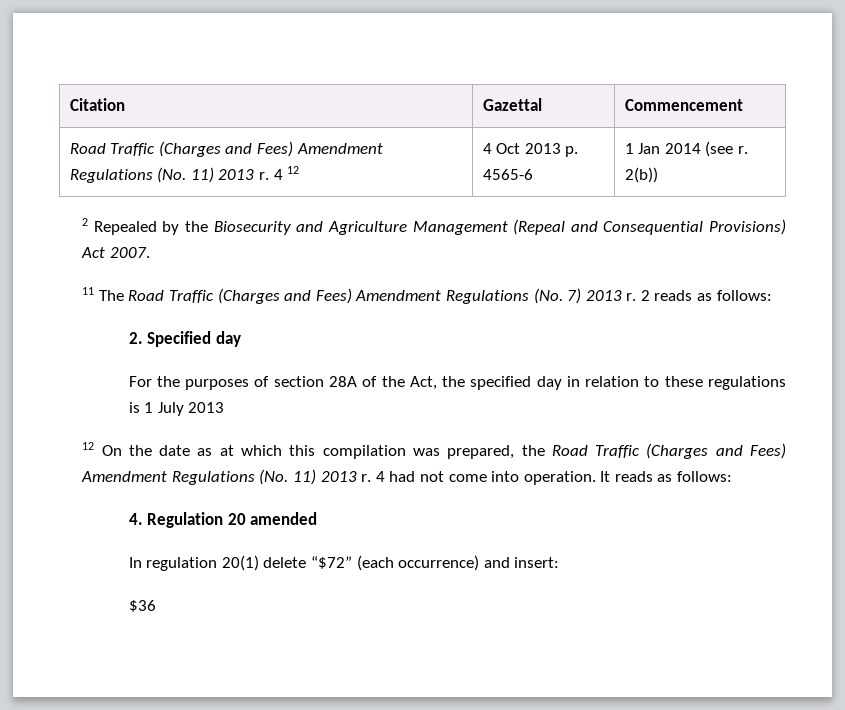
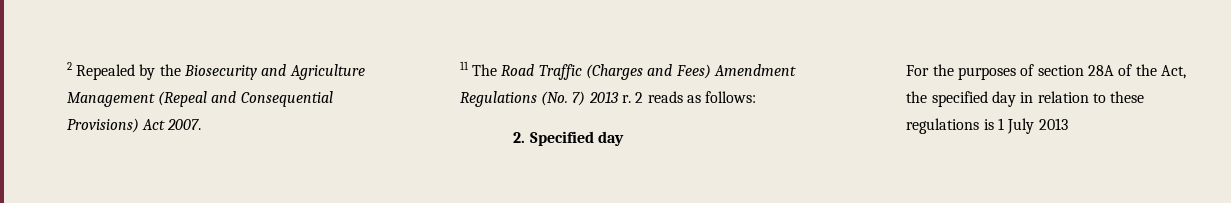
[69,98,125,111] [482,98,542,111] [624,99,743,111] [69,141,383,157] [69,166,300,183] [482,143,579,157] [482,169,533,180] [624,141,749,157] [624,167,658,183] Citation | Gazettal | Commencement // Road Traffic (Charges and Fees) Amendment Regulations (No. 11) 2013 r. 4 12 | 4 Oct 2013 p. 4565-6 | 1 Jan 2014 (see r. 2(b)) // -> (66, 66) none
[82,442,786,459] [81,469,733,485] [128,512,318,528] [128,555,560,571] [128,600,156,612] // 12 On the date as at which this compilation was prepared, the Road Traffic (Charges and Fees) Amendment Regulations (No. 11) 2013 r. 4 had not come into operation. It reads as follows: // 4. Regulation 20 amended // In regulation 20(1) delete “$72” (each occurrence) and insert: // $36 -> (1068, 124) none

